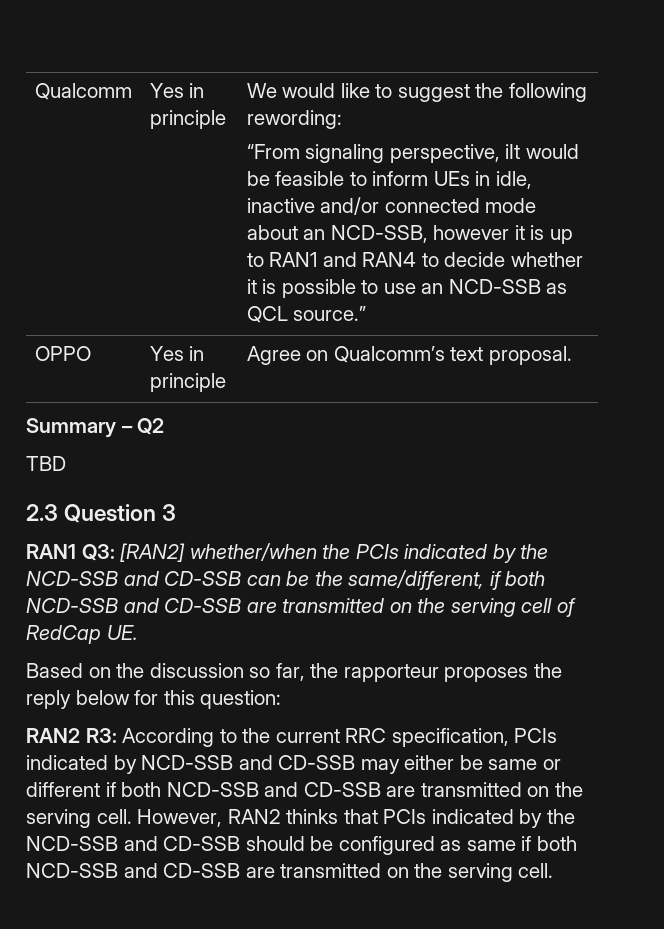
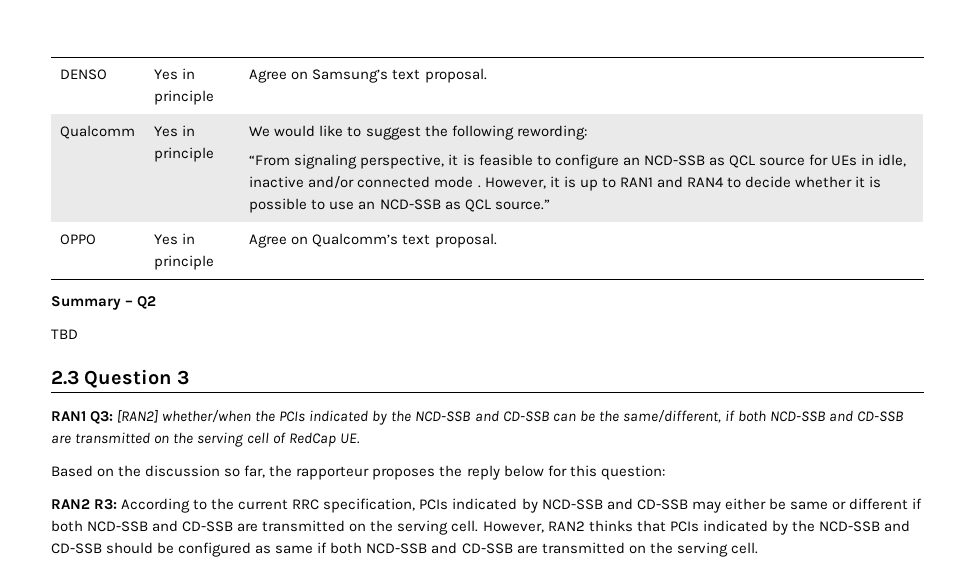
(34, 91) none -> [60,69,108,80] [154,68,196,80] [154,90,215,105] [249,68,487,83] DENSO | Yes in principle | Agree on Samsung’s text proposal. //
[505,144,579,159] [246,171,429,186] iIt would be feasible to inform -> [448,154,828,169] it is feasible to configure an NCD-SSB as QCL source for
[246,225,510,243] about an NCD-SSB, however -> [477,177,546,189] . However,

